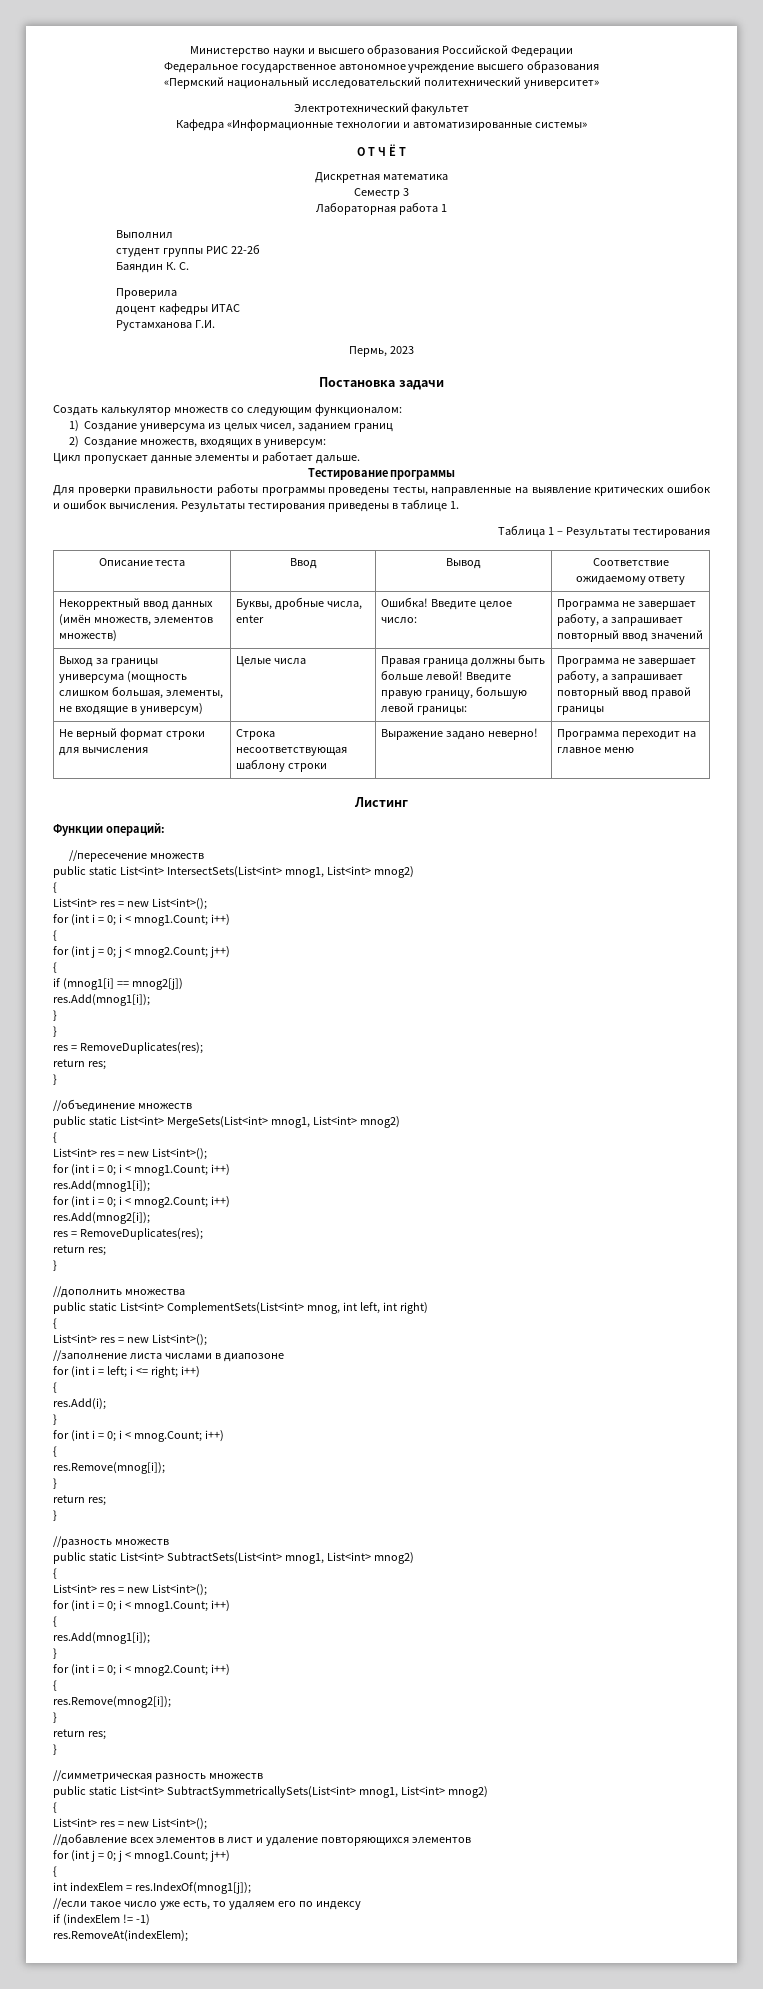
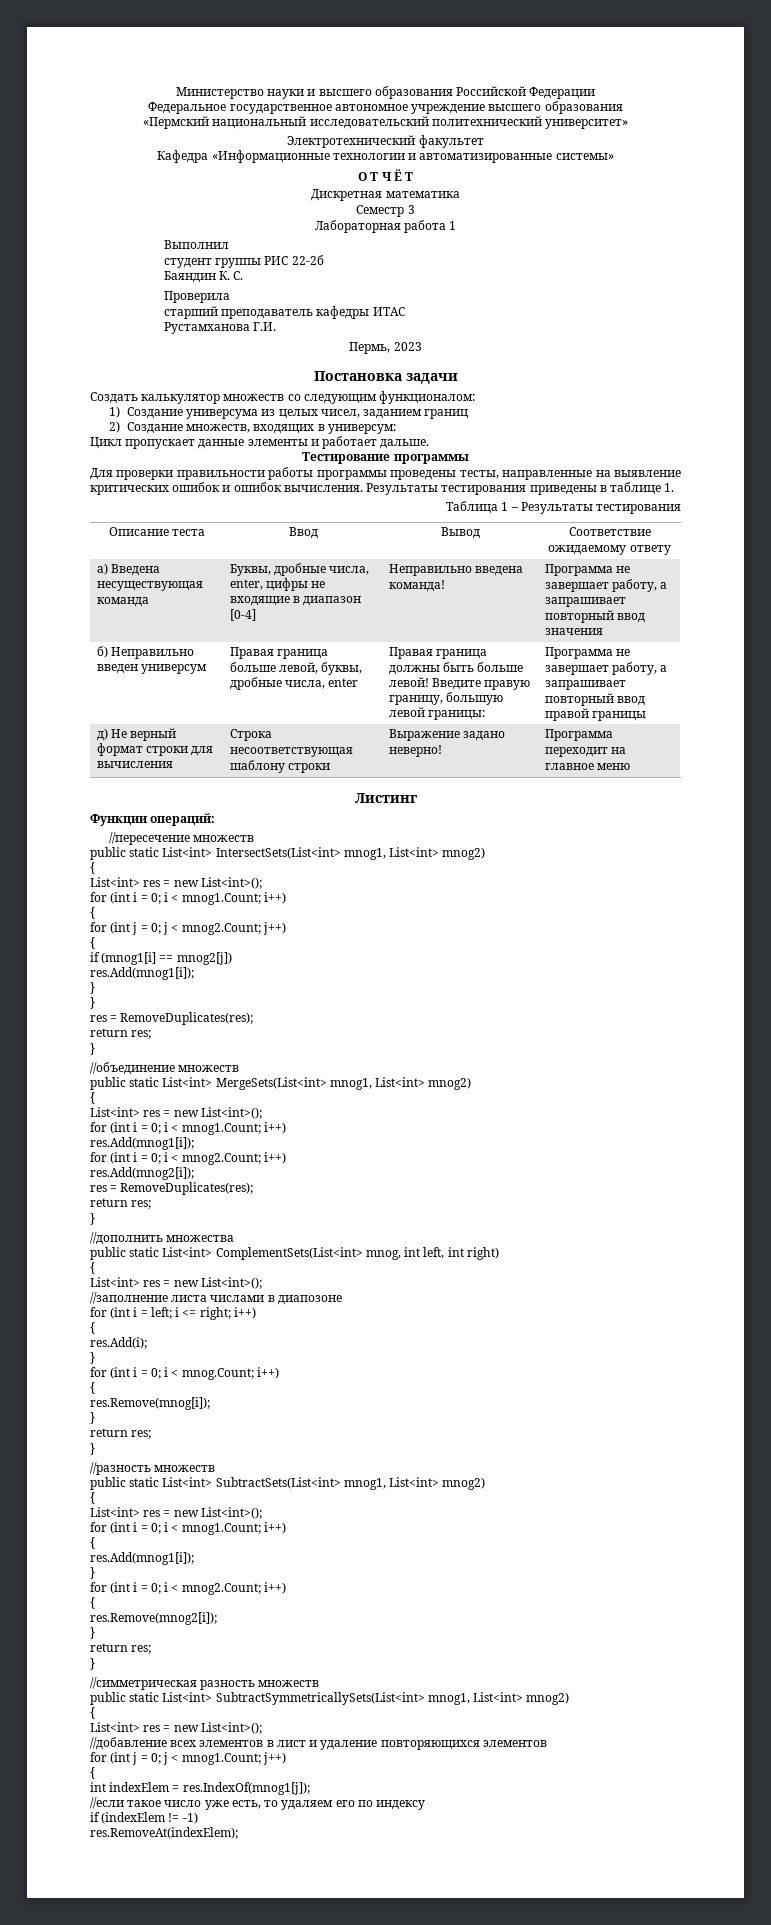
[115,306,156,315] доцент -> [164,306,314,319] старший преподаватель
[59,598,213,610] [59,614,213,626] [59,630,118,642] [236,597,362,610] [236,615,265,623] [381,597,512,610] [381,617,418,623] [557,599,696,610] [557,613,683,626] [557,630,703,642] [59,656,158,667] [59,671,188,683] [59,686,223,699] [59,703,203,715] [236,656,307,667] Некорректный ввод данных (имён множеств, элементов множеств) | Буквы, дробные числа, enter | Ошибка! Введите целое число: | Программа не завершает работу, а запрашивает повторный ввод значений // Выход за границы универсума (мощность слишком большая, элементы, не входящие в универсум) | Целые числа -> [96,563,161,576] [96,581,203,591] [96,597,149,607] [229,563,370,576] [229,578,326,591] [229,596,362,606] [229,609,256,621] [388,564,524,576] [388,580,445,592] [544,564,631,576] [544,579,668,592] [544,597,626,607] [544,610,646,623] [544,628,603,635] [96,646,195,659] [96,664,208,674] [229,647,329,659] [229,662,363,675] [229,677,359,690] а) Введена несуществующая команда | Буквы, дробные числа, enter, цифры не входящие в диапазон [0-4] | Неправильно введена команда! | Программа не завершает работу, а запрашивает повторный ввод значения // б) Неправильно введен универсум | Правая граница больше левой, буквы, дробные числа, enter
(605, 710) none -> [96,728,108,741] д)

